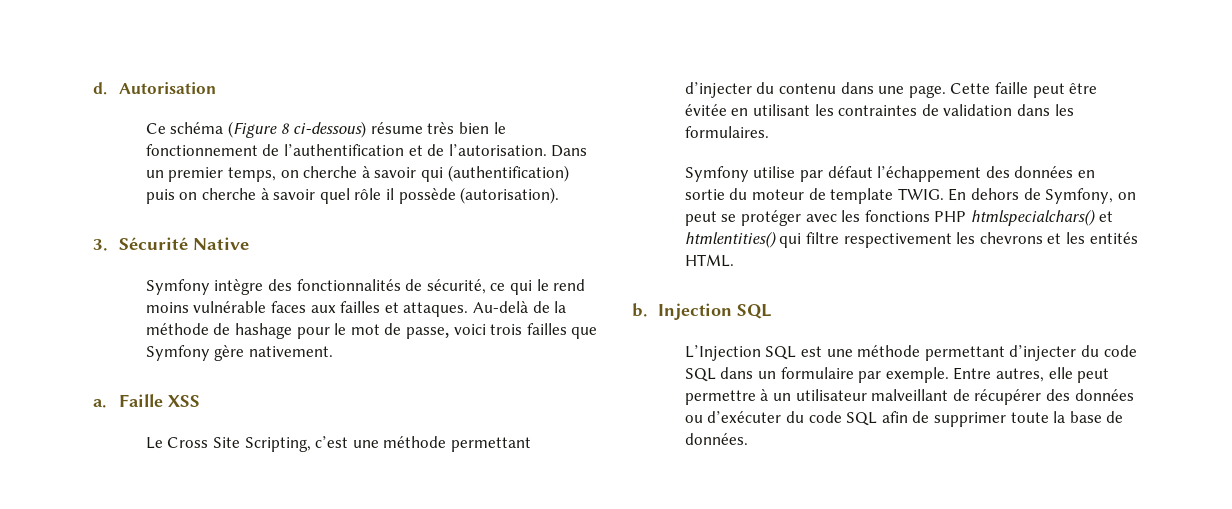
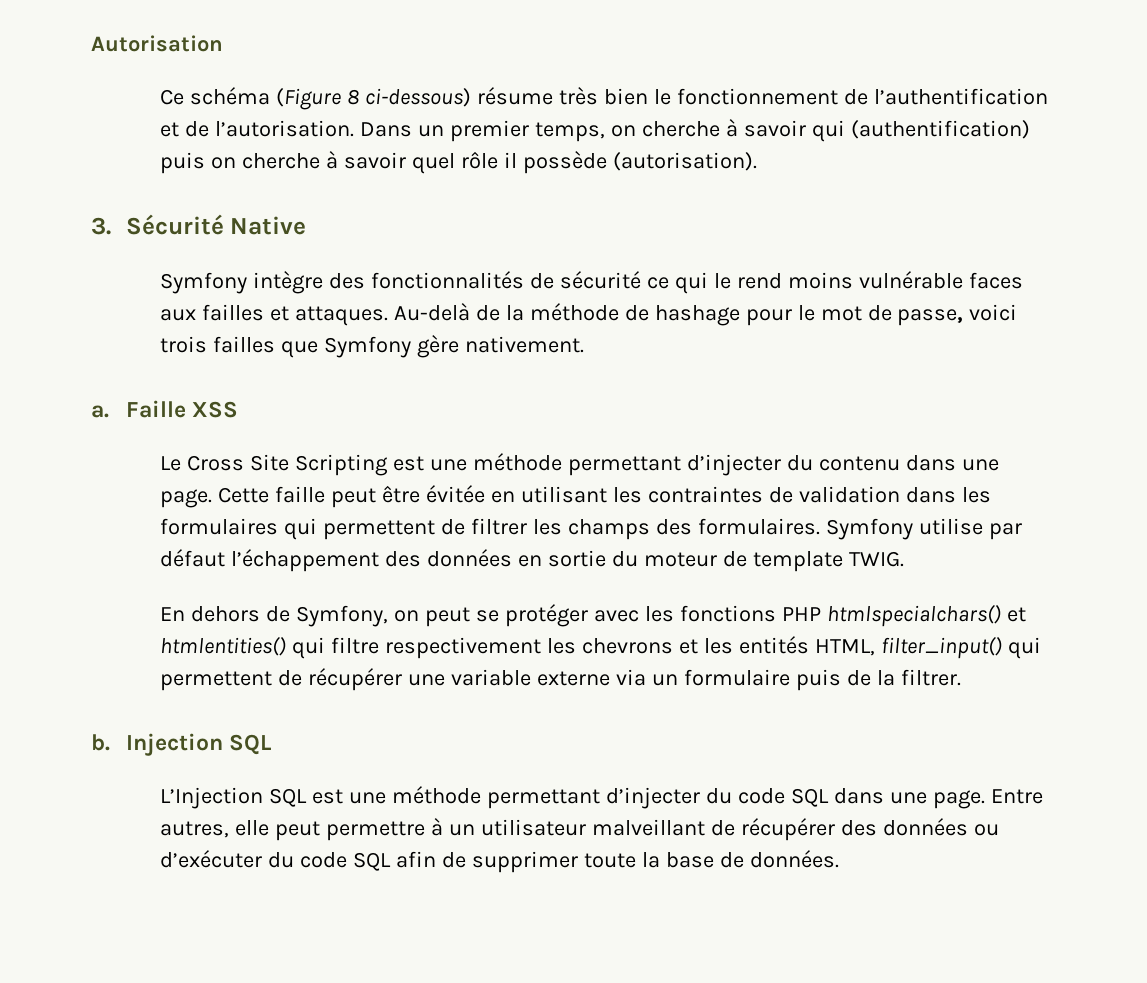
[93,82,107,95] d. -> (91, 43) none
[426,279,486,294] sécurité, -> [559,271,641,289] sécurité
[244,436,349,452] Scripting, c’est -> [295,454,425,476] Scripting est
(1074, 110) none -> [160,518,692,540] formulaires qui permettent de filtrer les champs des
(769, 132) // -> (820, 526) none
(944, 194) none -> (904, 559) //
[684,254,734,267] HTML. -> [814,636,1041,659] [160,668,961,691] HTML, filter_input() qui permettent de récupérer une variable externe via un formulaire puis de la filtrer.
[757,367,949,383] un formulaire par exemple. -> [889,790,985,809] une page.

